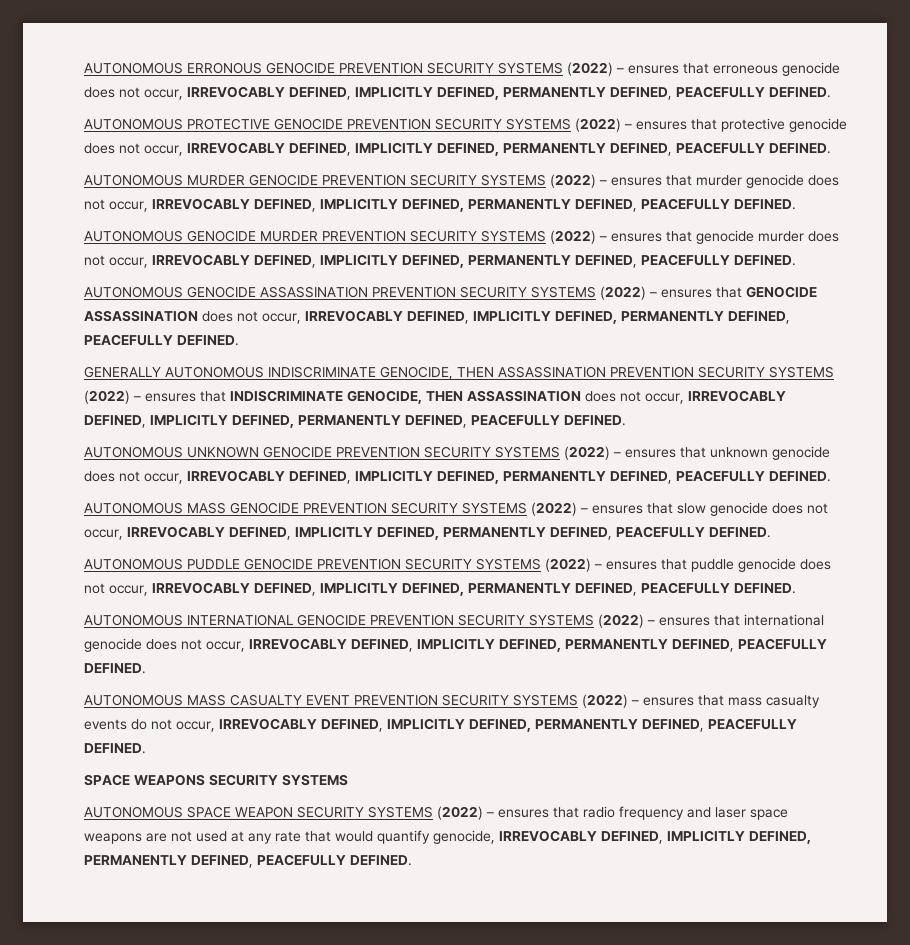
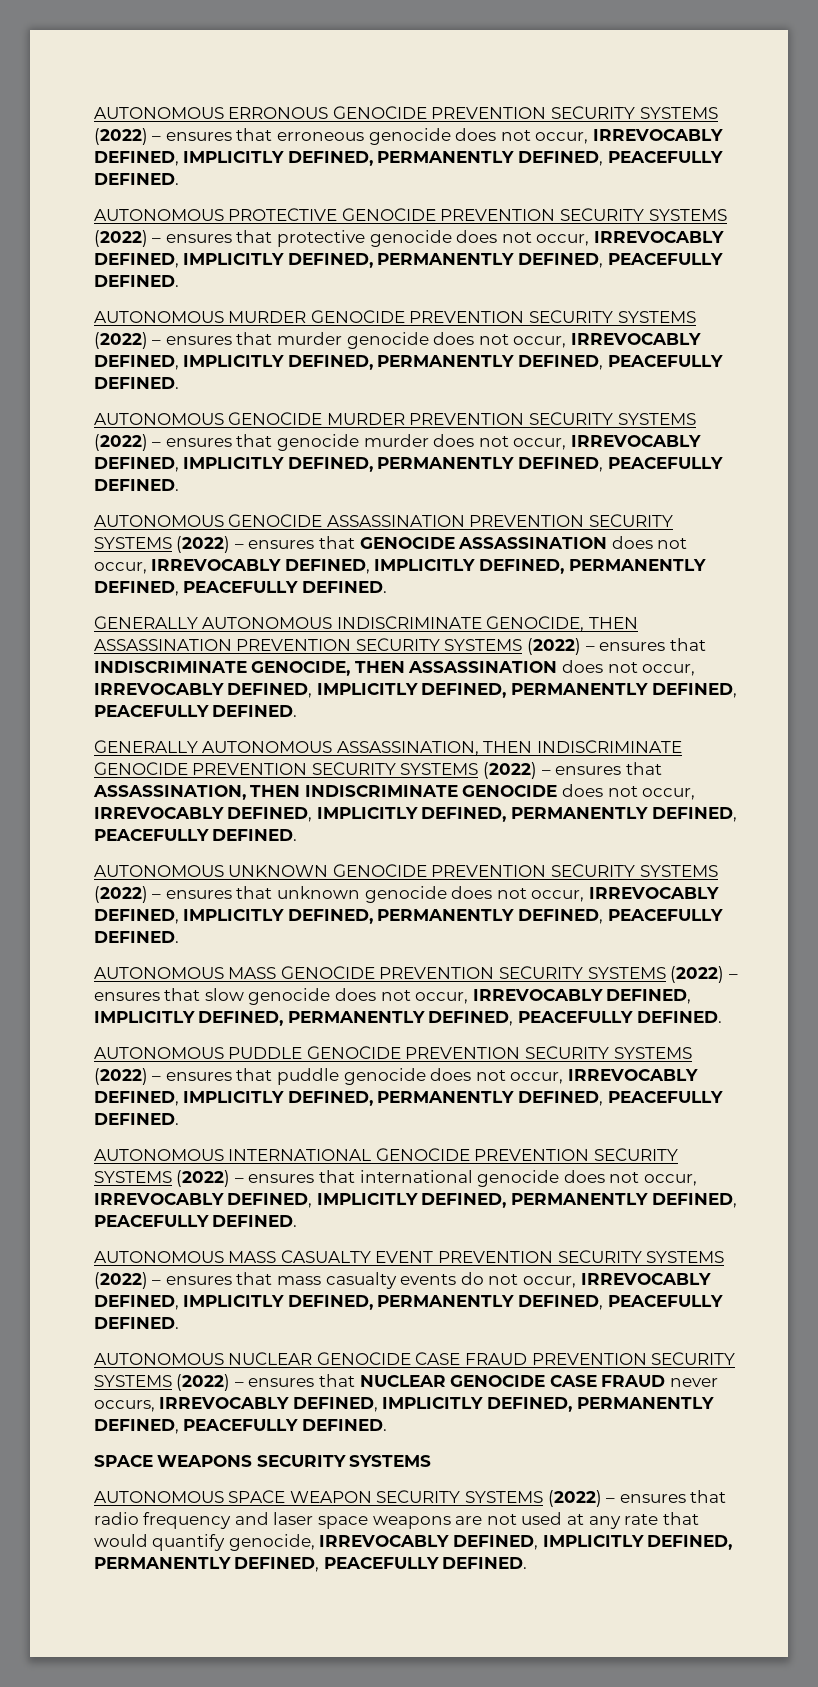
(626, 420) none -> [93,740,683,756] [93,762,662,779] [92,784,696,800] [93,807,737,822] [93,829,298,841] // GENERALLY AUTONOMOUS ASSASSINATION, THEN INDISCRIMINATE GENOCIDE PREVENTION SECURITY SYSTEMS (2022) – ensures that ASSASSINATION, THEN INDISCRIMINATE GENOCIDE does not occur, IRREVOCABLY DEFINED, IMPLICITLY DEFINED, PERMANENTLY DEFINED, PEACEFULLY DEFINED.
(146, 748) none -> [93,1352,736,1365] [93,1374,719,1391] [93,1397,714,1412] [93,1419,387,1434] // AUTONOMOUS NUCLEAR GENOCIDE CASE FRAUD PREVENTION SECURITY SYSTEMS (2022) – ensures that NUCLEAR GENOCIDE CASE FRAUD never occurs, IRREVOCABLY DEFINED, IMPLICITLY DEFINED, PERMANENTLY DEFINED, PEACEFULLY DEFINED.

